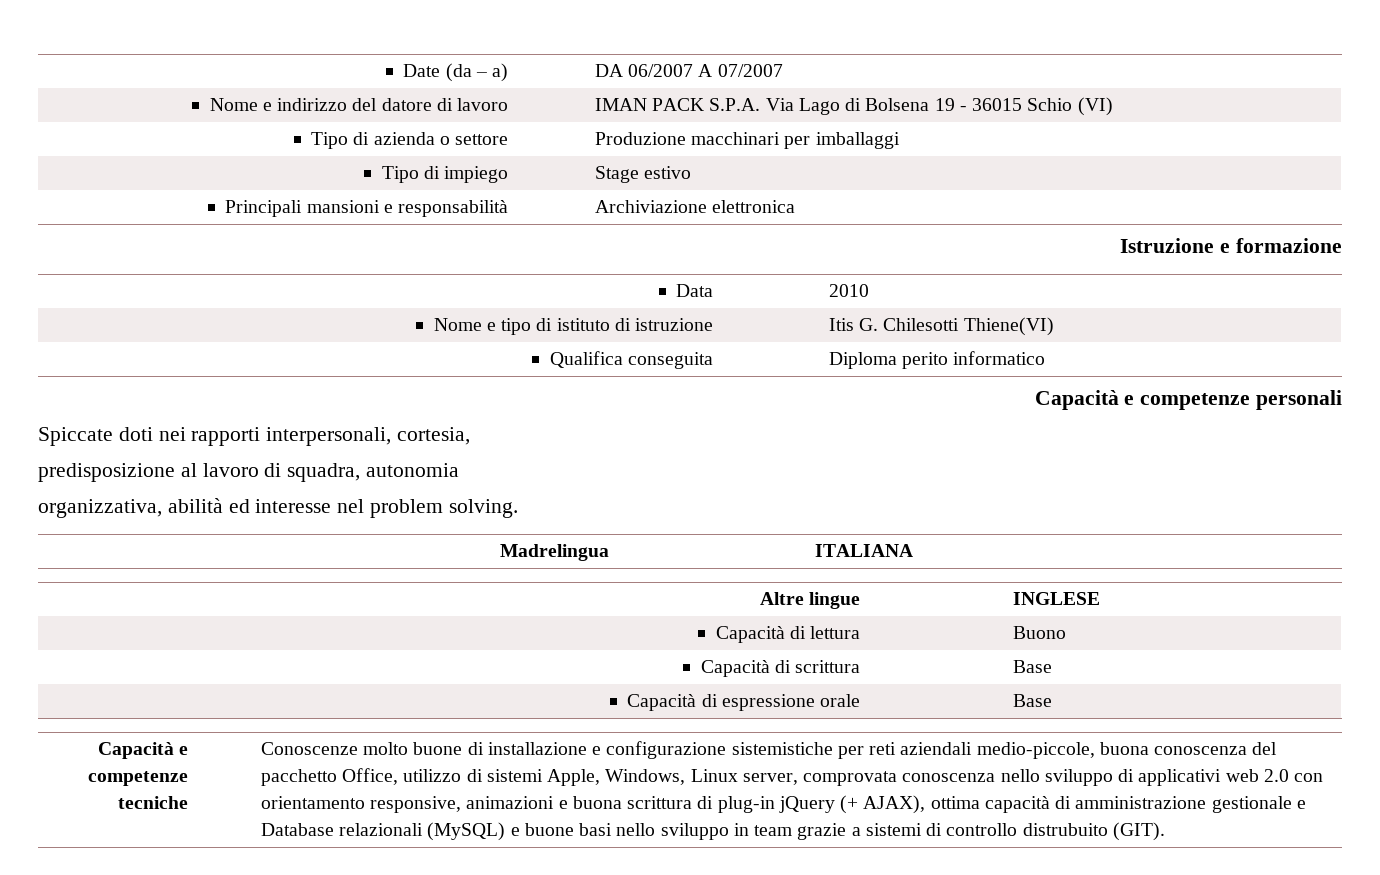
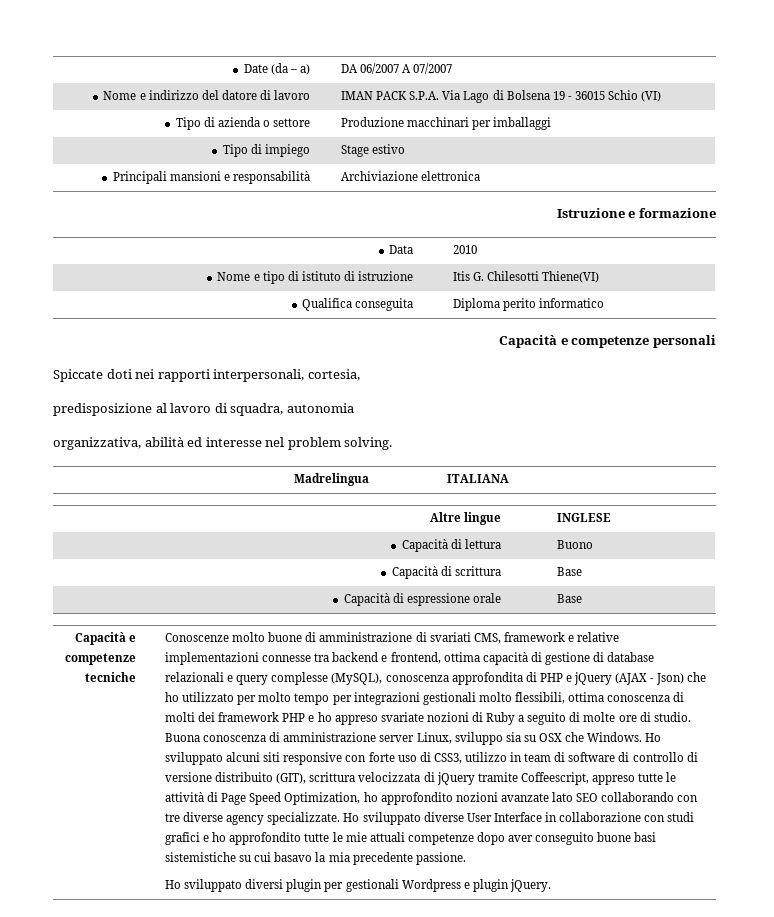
[487,741,1278,759] [260,768,1324,786] [260,795,1307,814] [260,822,1166,841] installazione e configurazione sistemistiche per reti aziendali medio-piccole, buona conoscenza del pacchetto Office, utilizzo di sistemi Apple, Windows, Linux server, comprovata conoscenza nello sviluppo di applicativi web 2.0 con orientamento responsive, animazioni e buona scrittura di plug-in jQuery (+ AJAX), ottima capacità di amministrazione gestionale e Database relazionali (MySQL) e buone basi nello sviluppo in team grazie a sistemi di controllo distrubuito (GIT). -> [319,632,620,644] [164,652,655,665] [164,672,707,685] [164,692,685,705] [164,712,691,725] [164,732,662,745] [164,752,698,765] [164,772,677,785] [164,792,699,805] [164,812,695,825] [164,832,657,845] [164,852,466,865] [164,879,551,892] amministrazione di svariati CMS, framework e relative implementazioni connesse tra backend e frontend, ottima capacità di gestione di database relazionali e query complesse (MySQL), conoscenza approfondita di PHP e jQuery (AJAX - Json) che ho utilizzato per molto tempo per integrazioni gestionali molto flessibili, ottima conoscenza di molti dei framework PHP e ho appreso svariate nozioni di Ruby a seguito di molte ore di studio. Buona conoscenza di amministrazione server Linux, sviluppo sia su OSX che Windows. Ho sviluppato alcuni siti responsive con forte uso di CSS3, utilizzo in team di software di controllo di versione distribuito (GIT), scrittura velocizzata di jQuery tramite Coffeescript, appreso tutte le attività di Page Speed Optimization, ho approfondito nozioni avanzate lato SEO collaborando con tre diverse agency specializzate. Ho sviluppato diverse User Interface in collaborazione con studi grafici e ho approfondito tutte le mie attuali competenze dopo aver conseguito buone basi sistemistiche su cui basavo la mia precedente passione. // Ho sviluppato diversi plugin per gestionali Wordpress e plugin jQuery.

